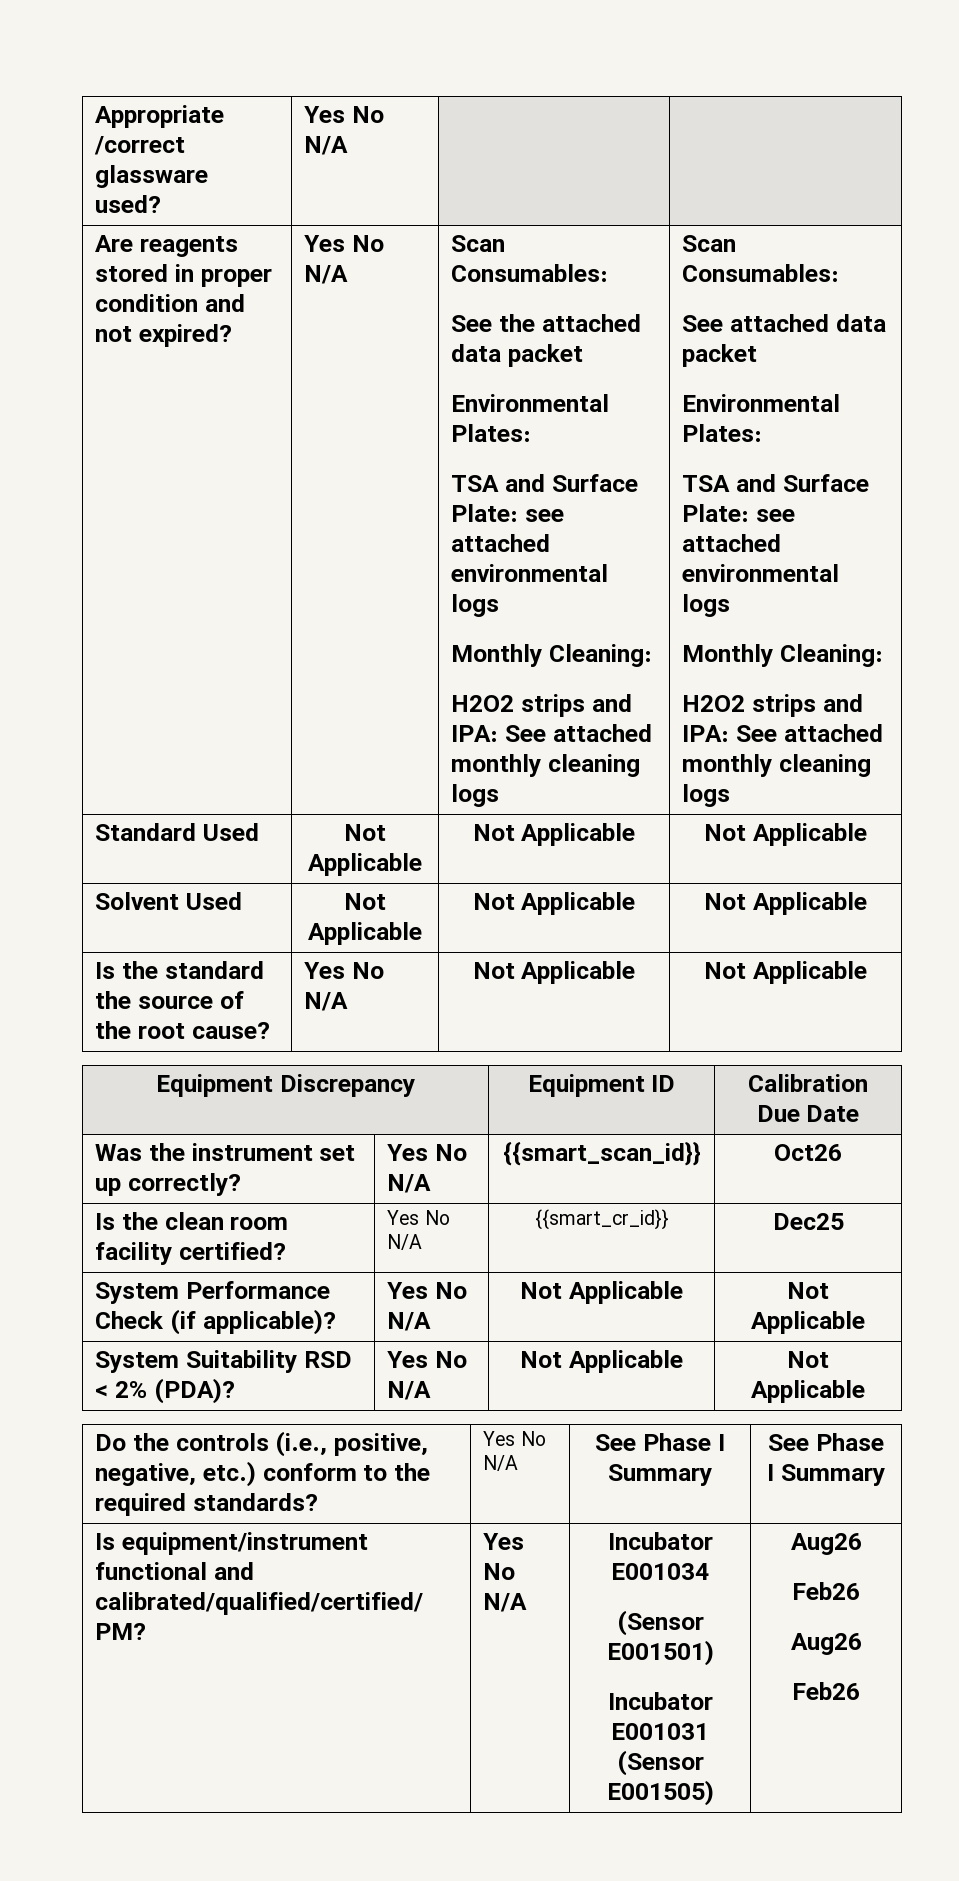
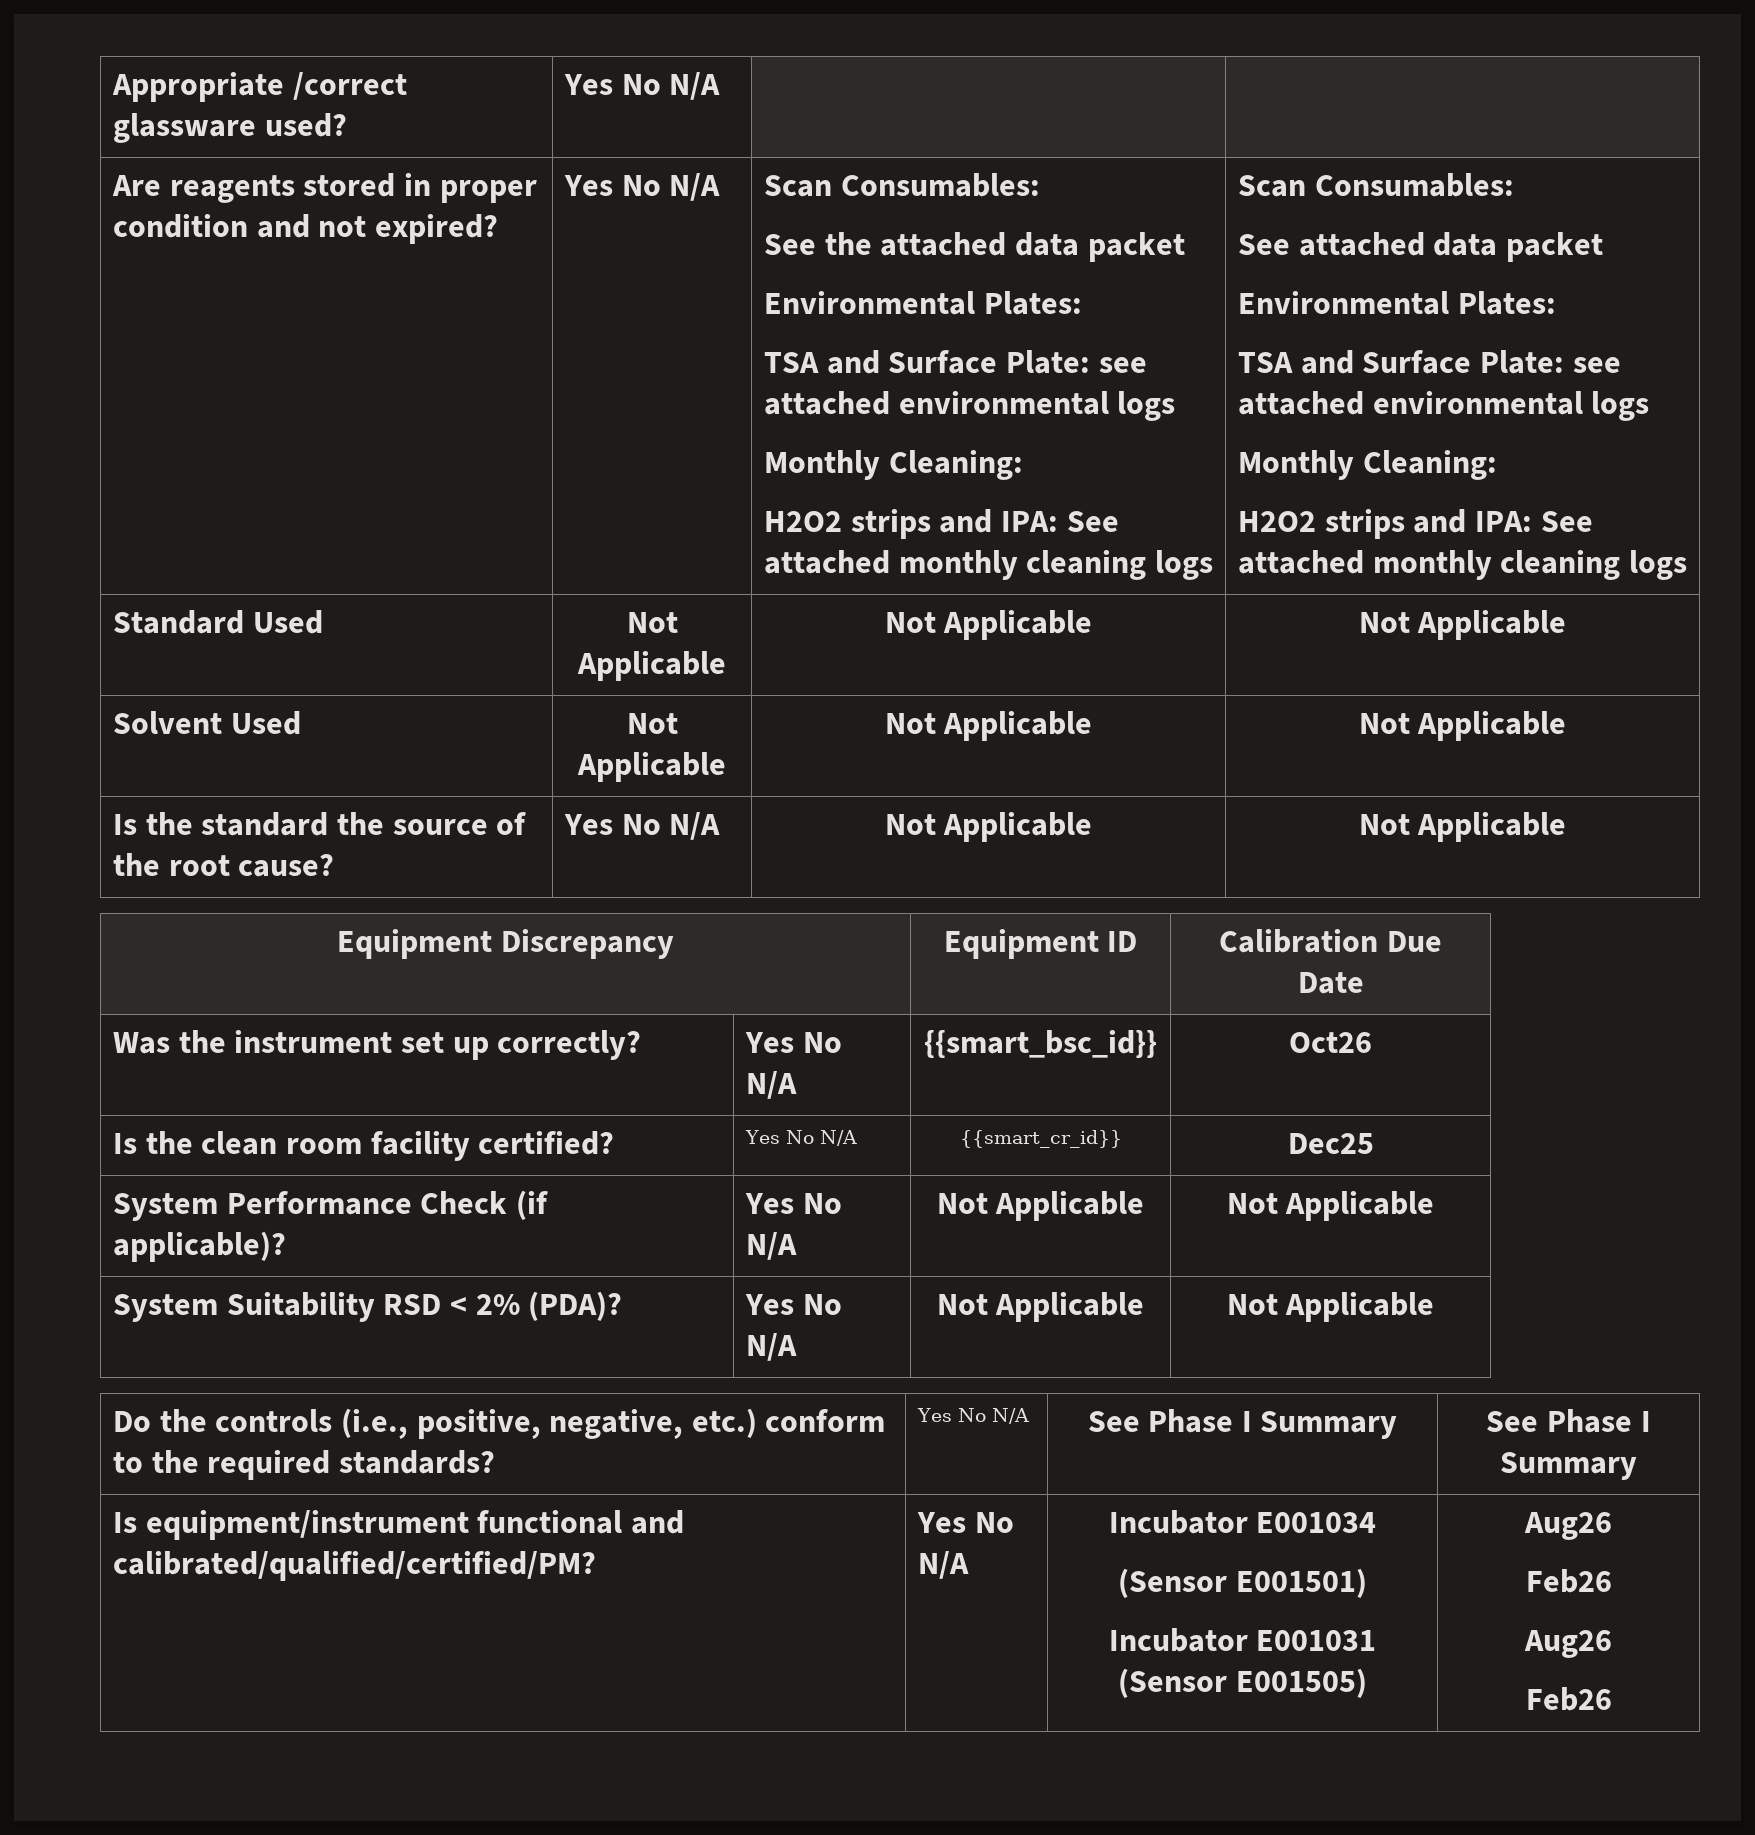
[502,1141,701,1166] {{smart_scan_id}} -> [924,1030,1157,1058] {{smart_bsc_id}}

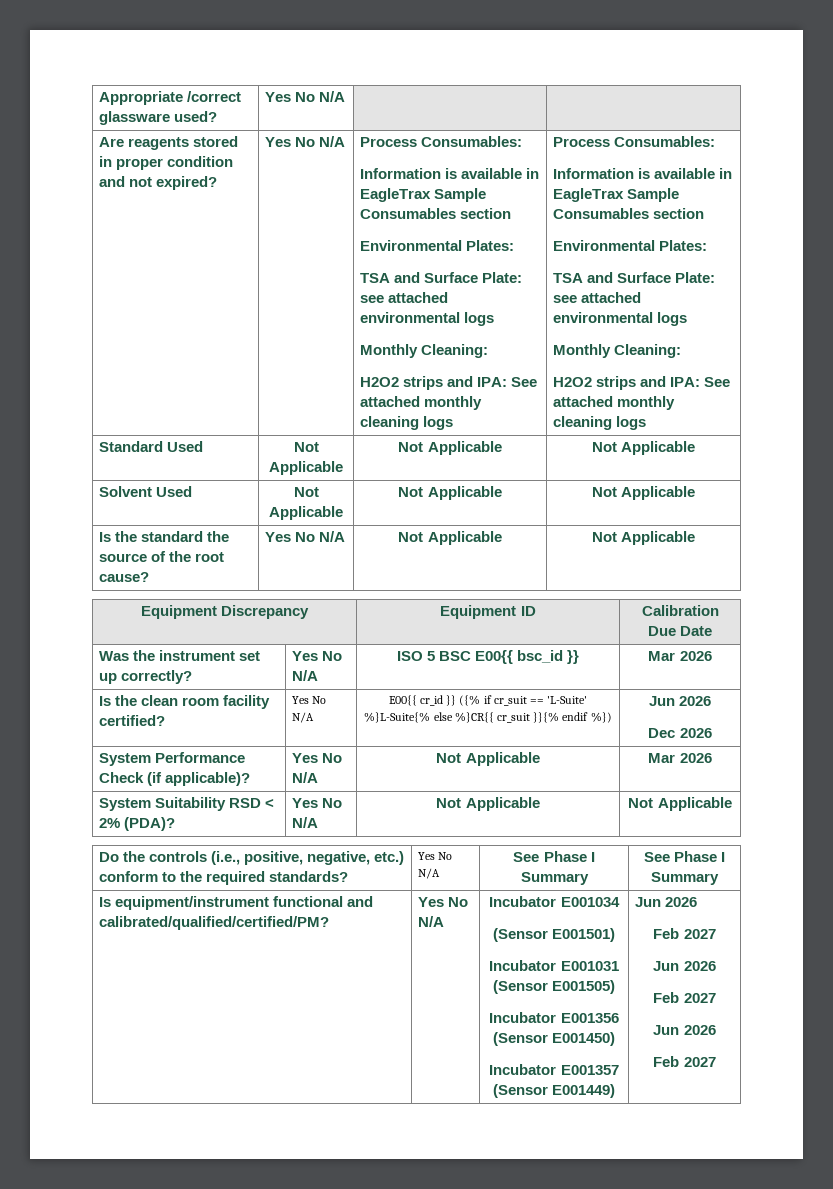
[764,173,1040,197] [764,232,1185,262] Scan Consumables: // See the attached data packet -> [360,136,523,147] [360,168,540,179] [360,188,487,202] [360,208,512,219] Process Consumables: // Information is available in EagleTrax Sample Consumables section
[1238,173,1514,197] [1238,232,1603,262] Scan Consumables: // See attached data packet -> [553,136,716,147] [553,168,733,179] [553,188,680,202] [553,208,705,219] Process Consumables: // Information is available in EagleTrax Sample Consumables section
[924,1030,1157,1058] [1289,1032,1372,1053] {{smart_bsc_id}} | Oct26 -> [396,650,580,664] [648,651,712,661] ISO 5 BSC E00{{ bsc_id }} | Mar 2026
[959,1130,1122,1148] [1287,1133,1374,1154] {{smart_cr_id}} | Dec25 -> [388,695,588,706] [364,712,612,723] [648,696,712,706] [648,728,712,738] E00{{ cr_id }} ({% if cr_suit == 'L-Suite' %}L-Suite{% else %}CR{{ cr_suit }}{% endif %}) | Jun 2026 // Dec 2026
[1226,1191,1435,1221] Not Applicable -> [648,753,712,763] Mar 2026
[1524,1512,1612,1540] [1525,1569,1612,1593] [1524,1630,1612,1658] [1525,1687,1612,1711] | Aug26 // Feb26 // Aug26 // Feb26 -> [489,1012,619,1023] [492,1032,616,1046] [489,1064,619,1075] [492,1084,616,1098] [635,897,698,907] [653,928,716,939] [653,961,716,971] [653,992,716,1003] [653,1025,716,1035] [653,1056,716,1067] // Incubator E001356 (Sensor E001450) // Incubator E001357 (Sensor E001449) | Jun 2026 // Feb 2027 // Jun 2026 // Feb 2027 // Jun 2026 // Feb 2027

